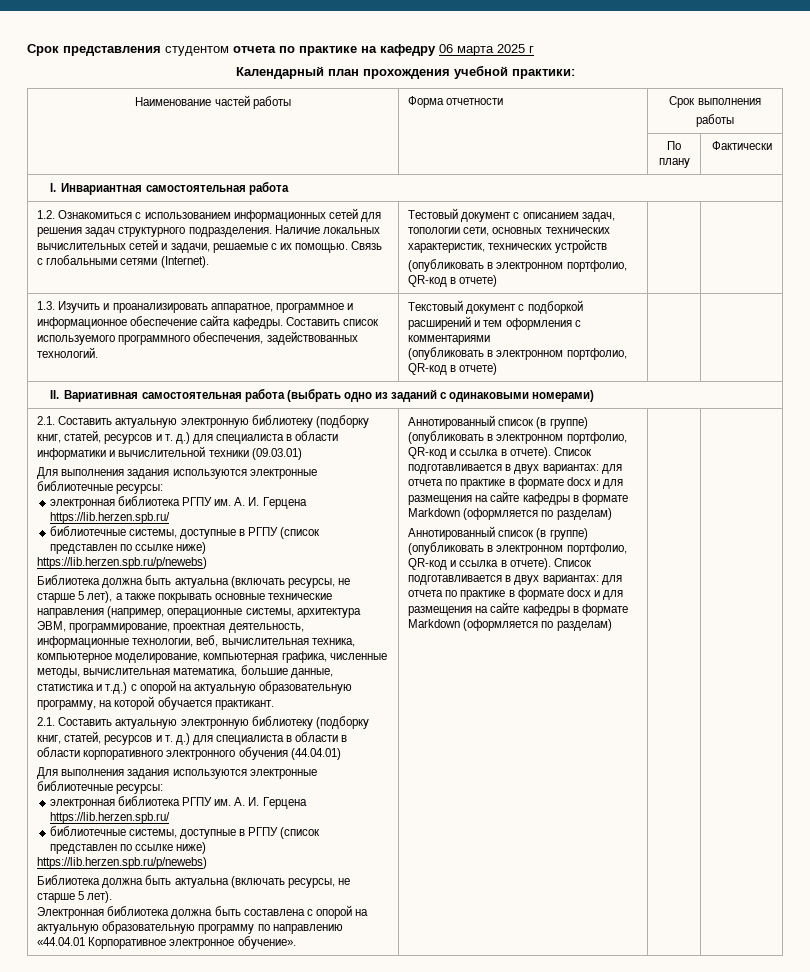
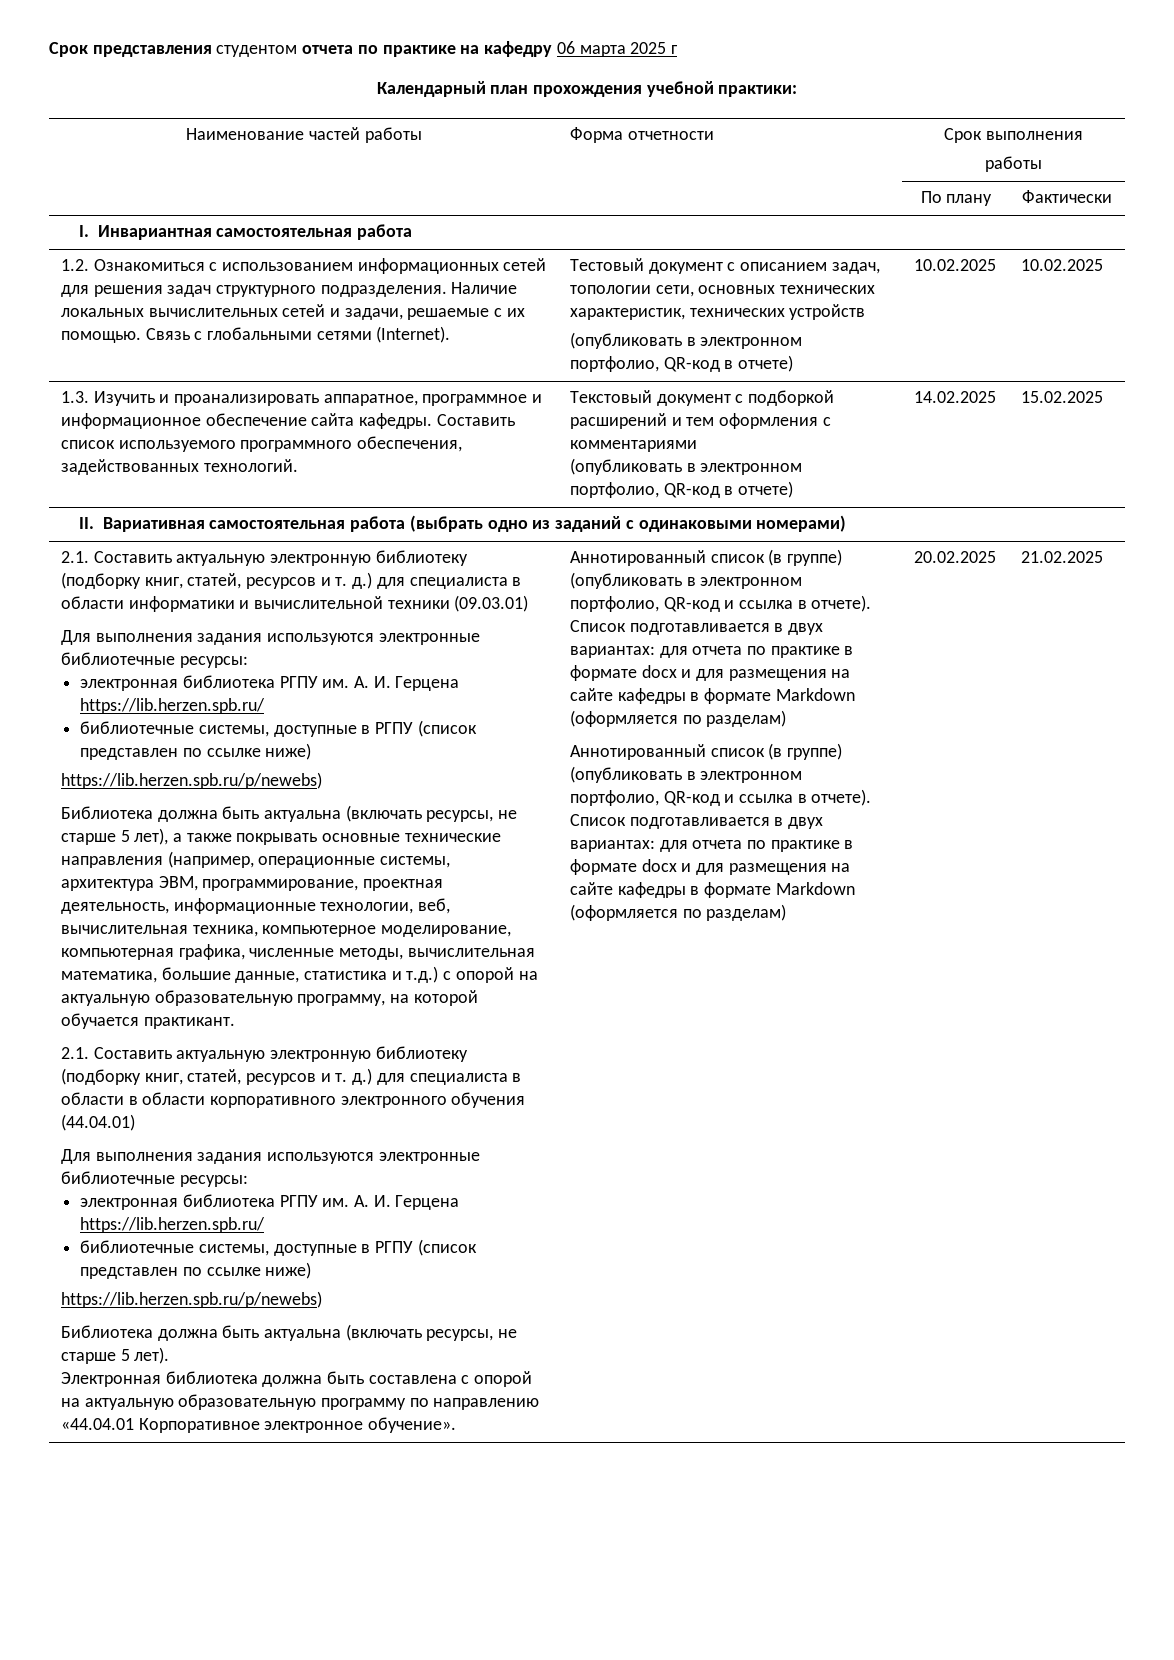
(498, 281) | -> [913,259,996,271] [1020,259,1103,271] 10.02.2025 | 10.02.2025
(498, 369) | -> [913,391,996,403] [1020,391,1103,403] 14.02.2025 | 15.02.2025
(612, 625) | -> [913,551,996,563] [1020,551,1103,563] 20.02.2025 | 21.02.2025

